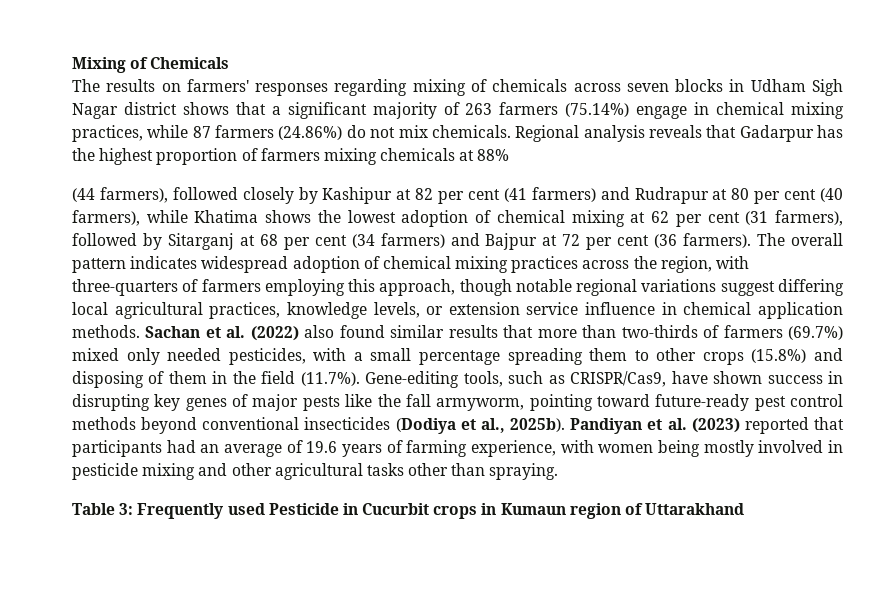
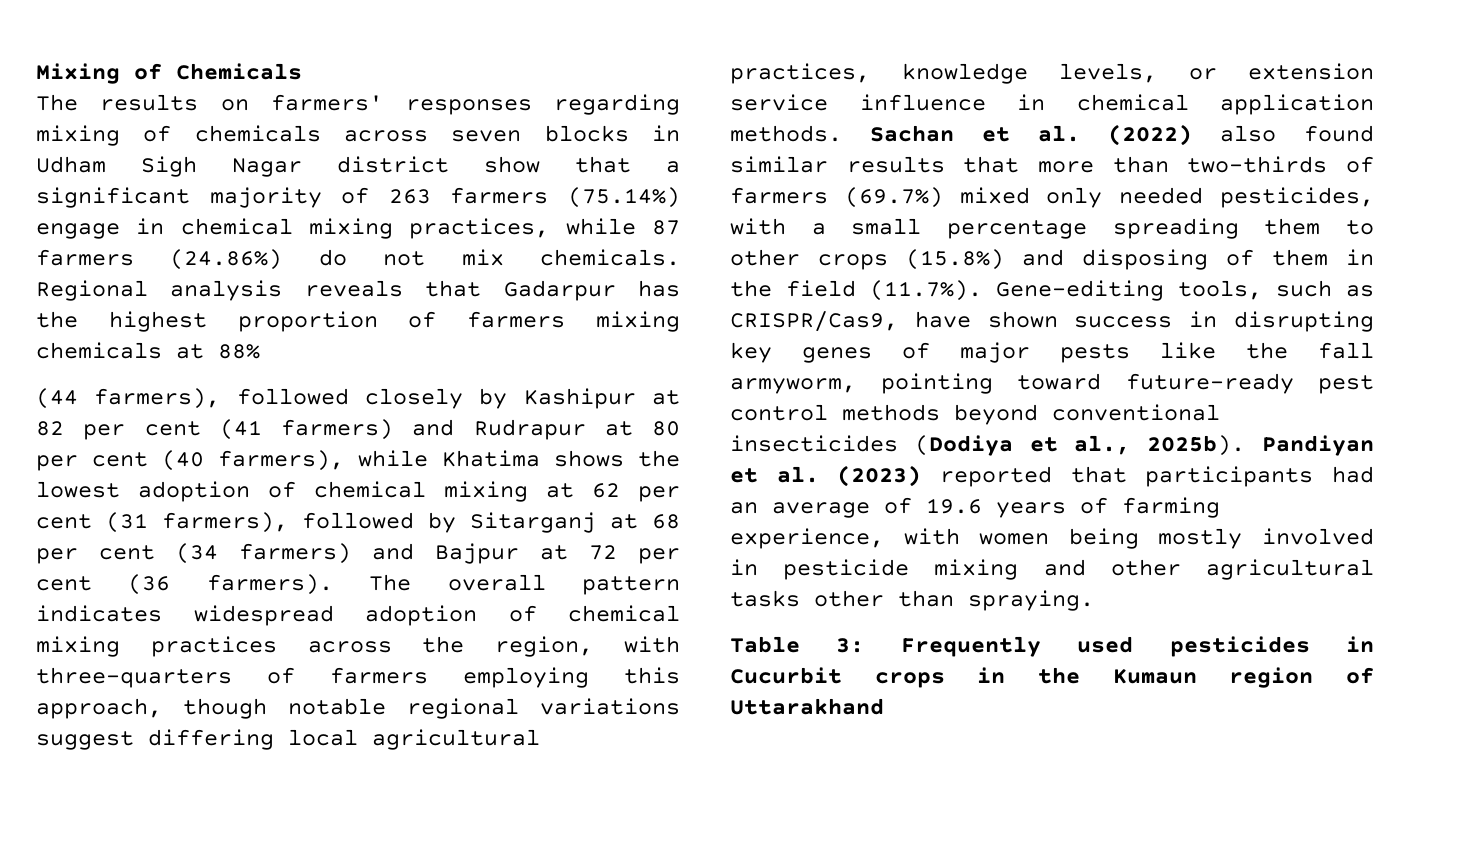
[182,102,229,115] shows -> [484,156,540,173] show
[268,503,339,515] Pesticide -> [1169,636,1310,657] pesticides
(497, 509) none -> [1038,667,1080,684] the

